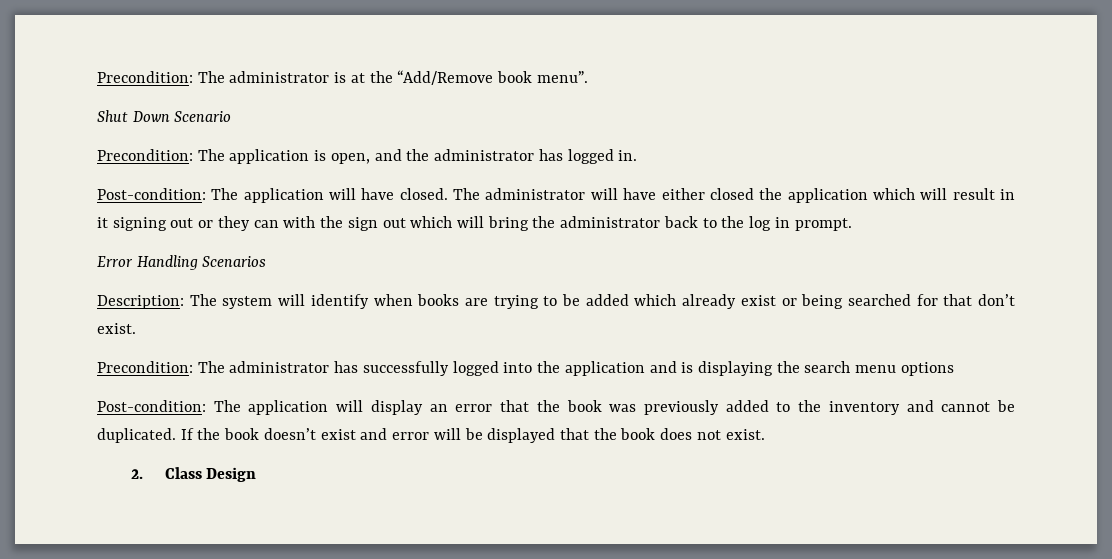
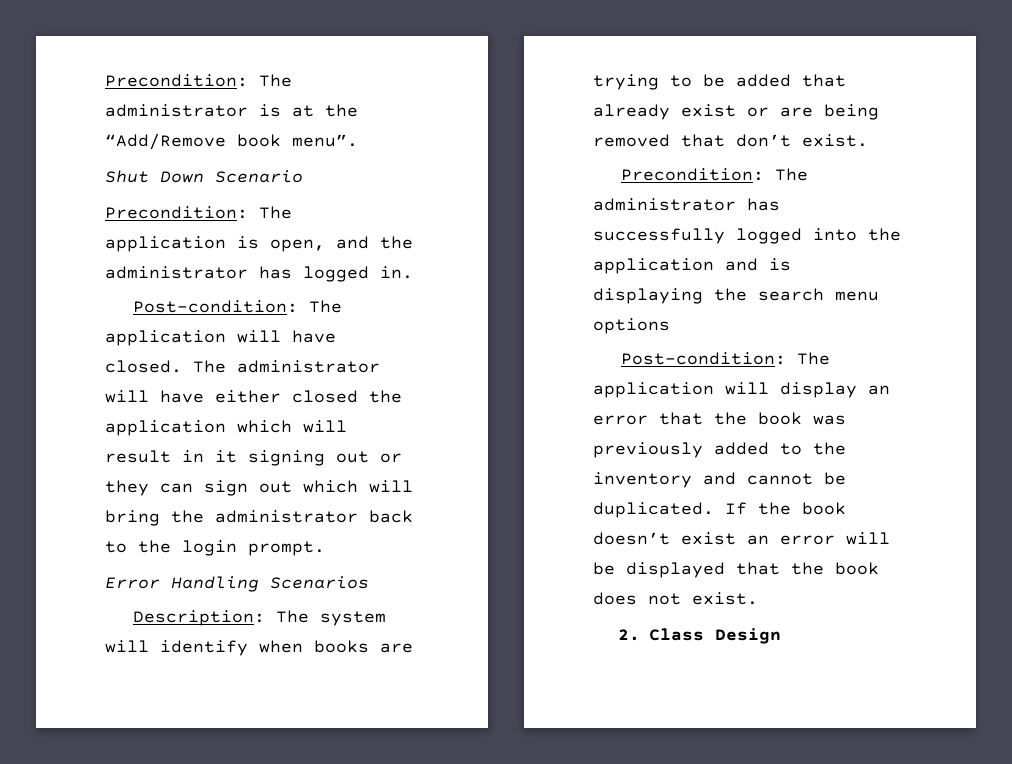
[283,216,344,228] with the -> (193, 488) none
[749,216,790,231] log in -> [182,540,237,556] login
[634,294,677,306] which -> [802,74,846,87] that
[801,294,938,309] being searched for -> [780,104,879,120] [593,134,670,147] are being removed
[360,428,388,440] and -> [747,535,769,545] an

